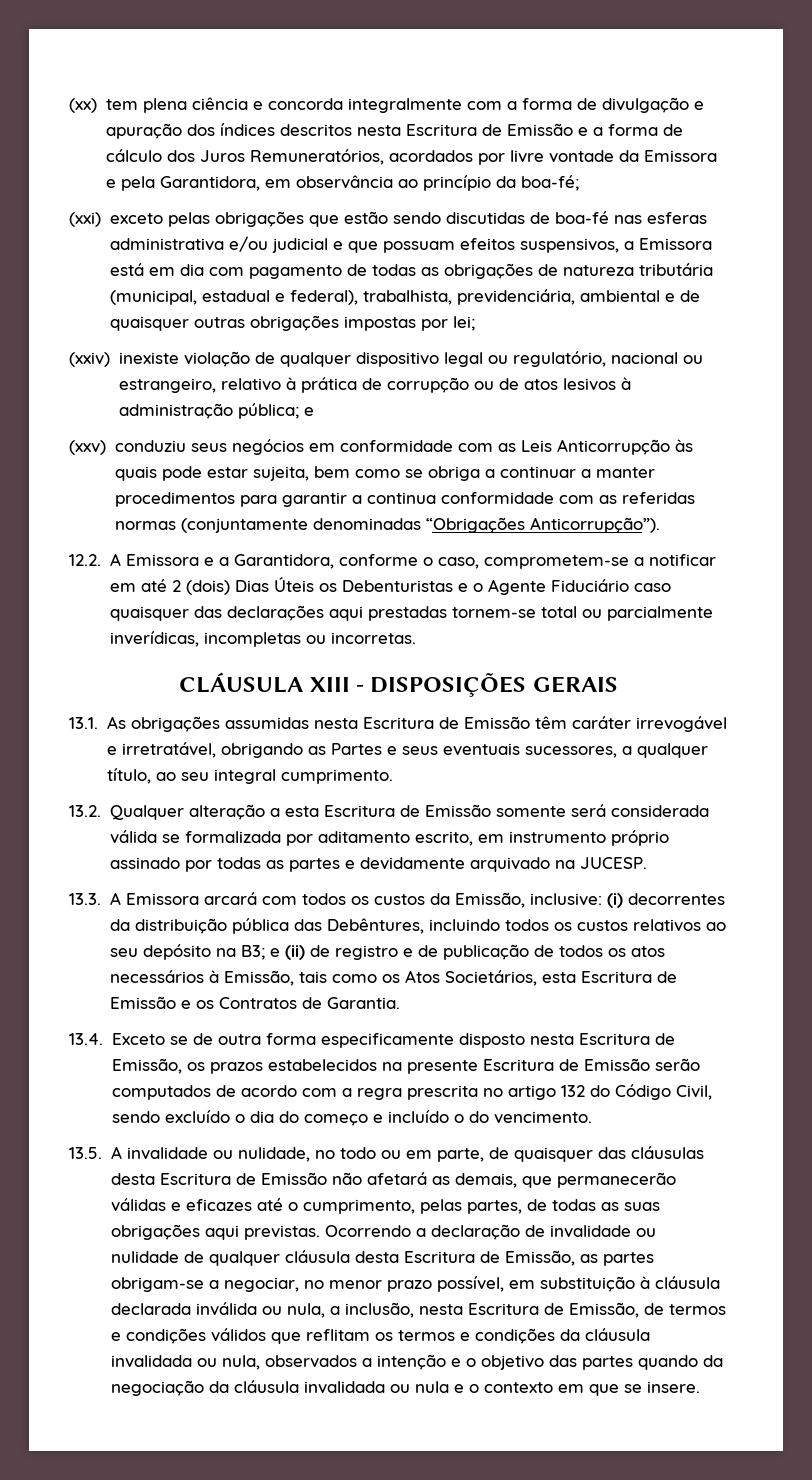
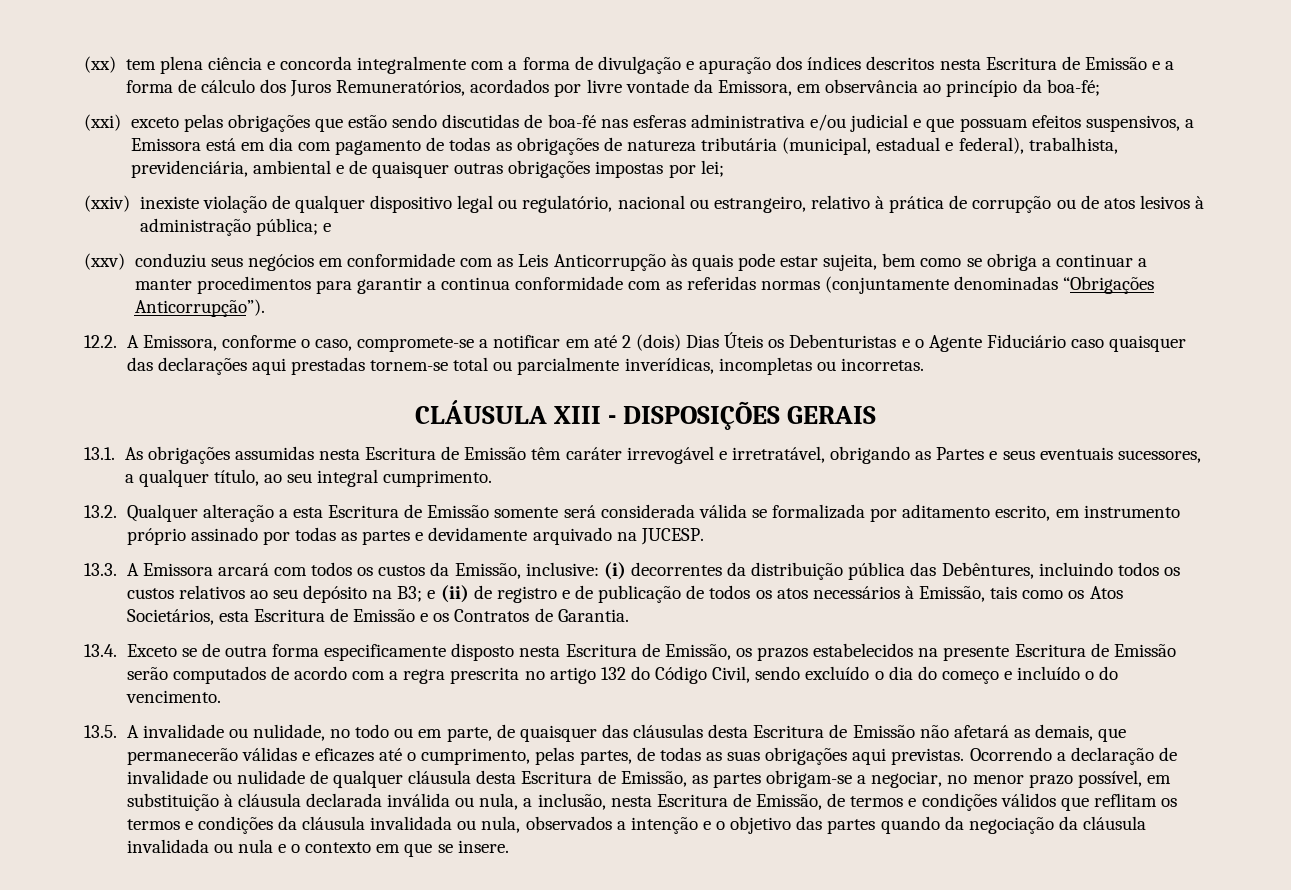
[643,150,717,162] [105,176,260,191] Emissora e pela Garantidora, -> [717,80,792,96] Emissora,
[125,554,334,569] Emissora e a Garantidora, -> [142,335,217,351] Emissora,
[483,555,629,569] comprometem-se -> [357,337,475,352] compromete-se

